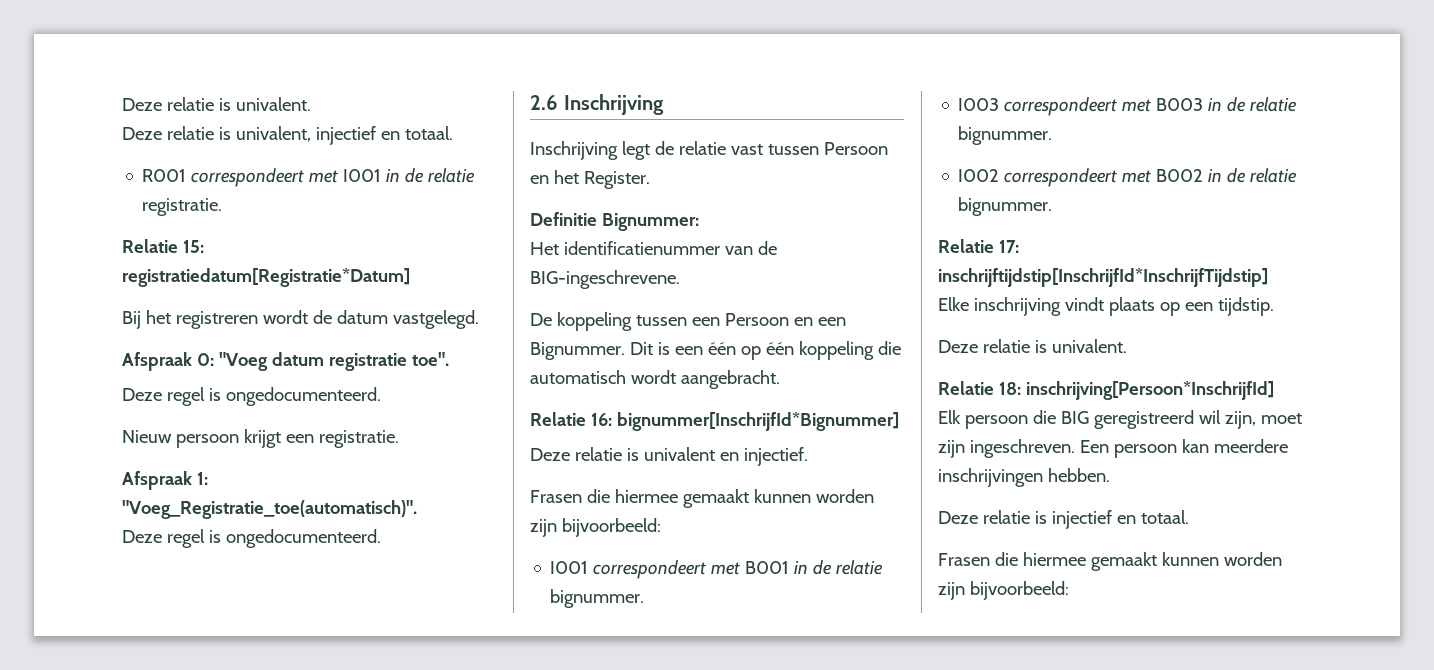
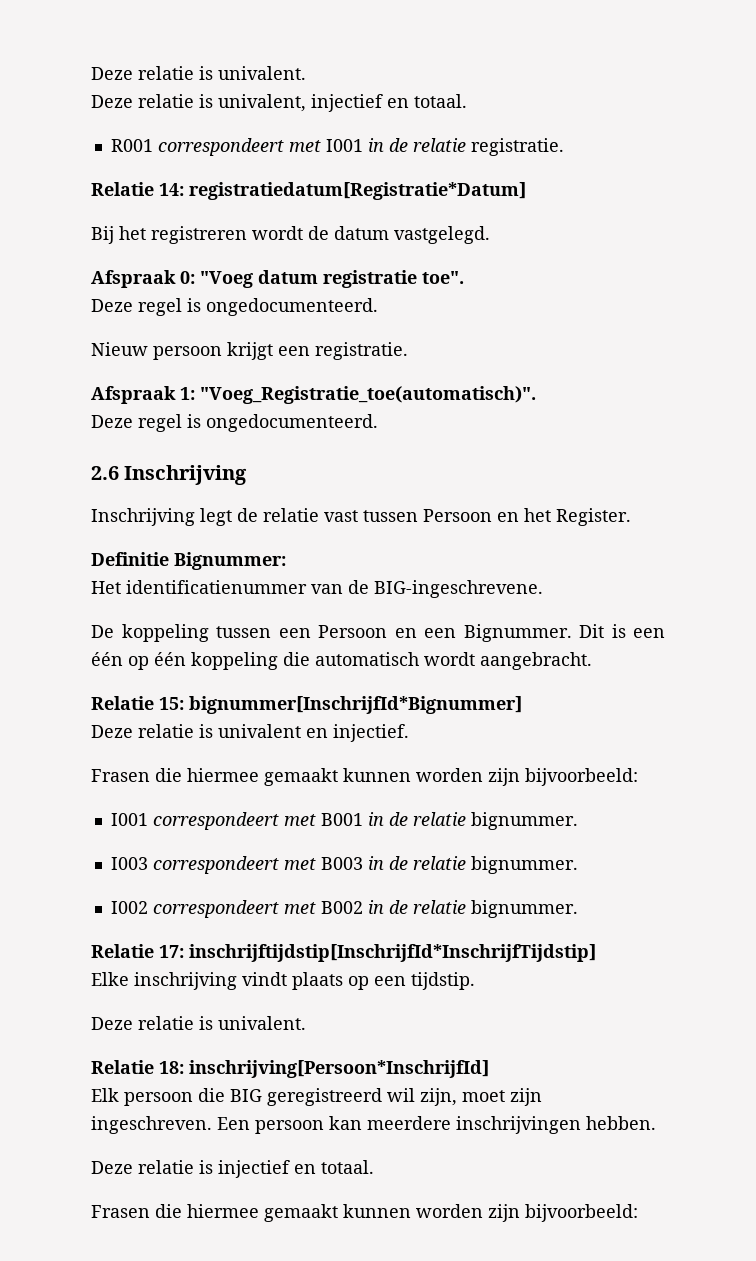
[182,240,204,253] 15: -> [159,183,184,196] 14:
[590,413,612,426] 16: -> [159,697,184,710] 15:

